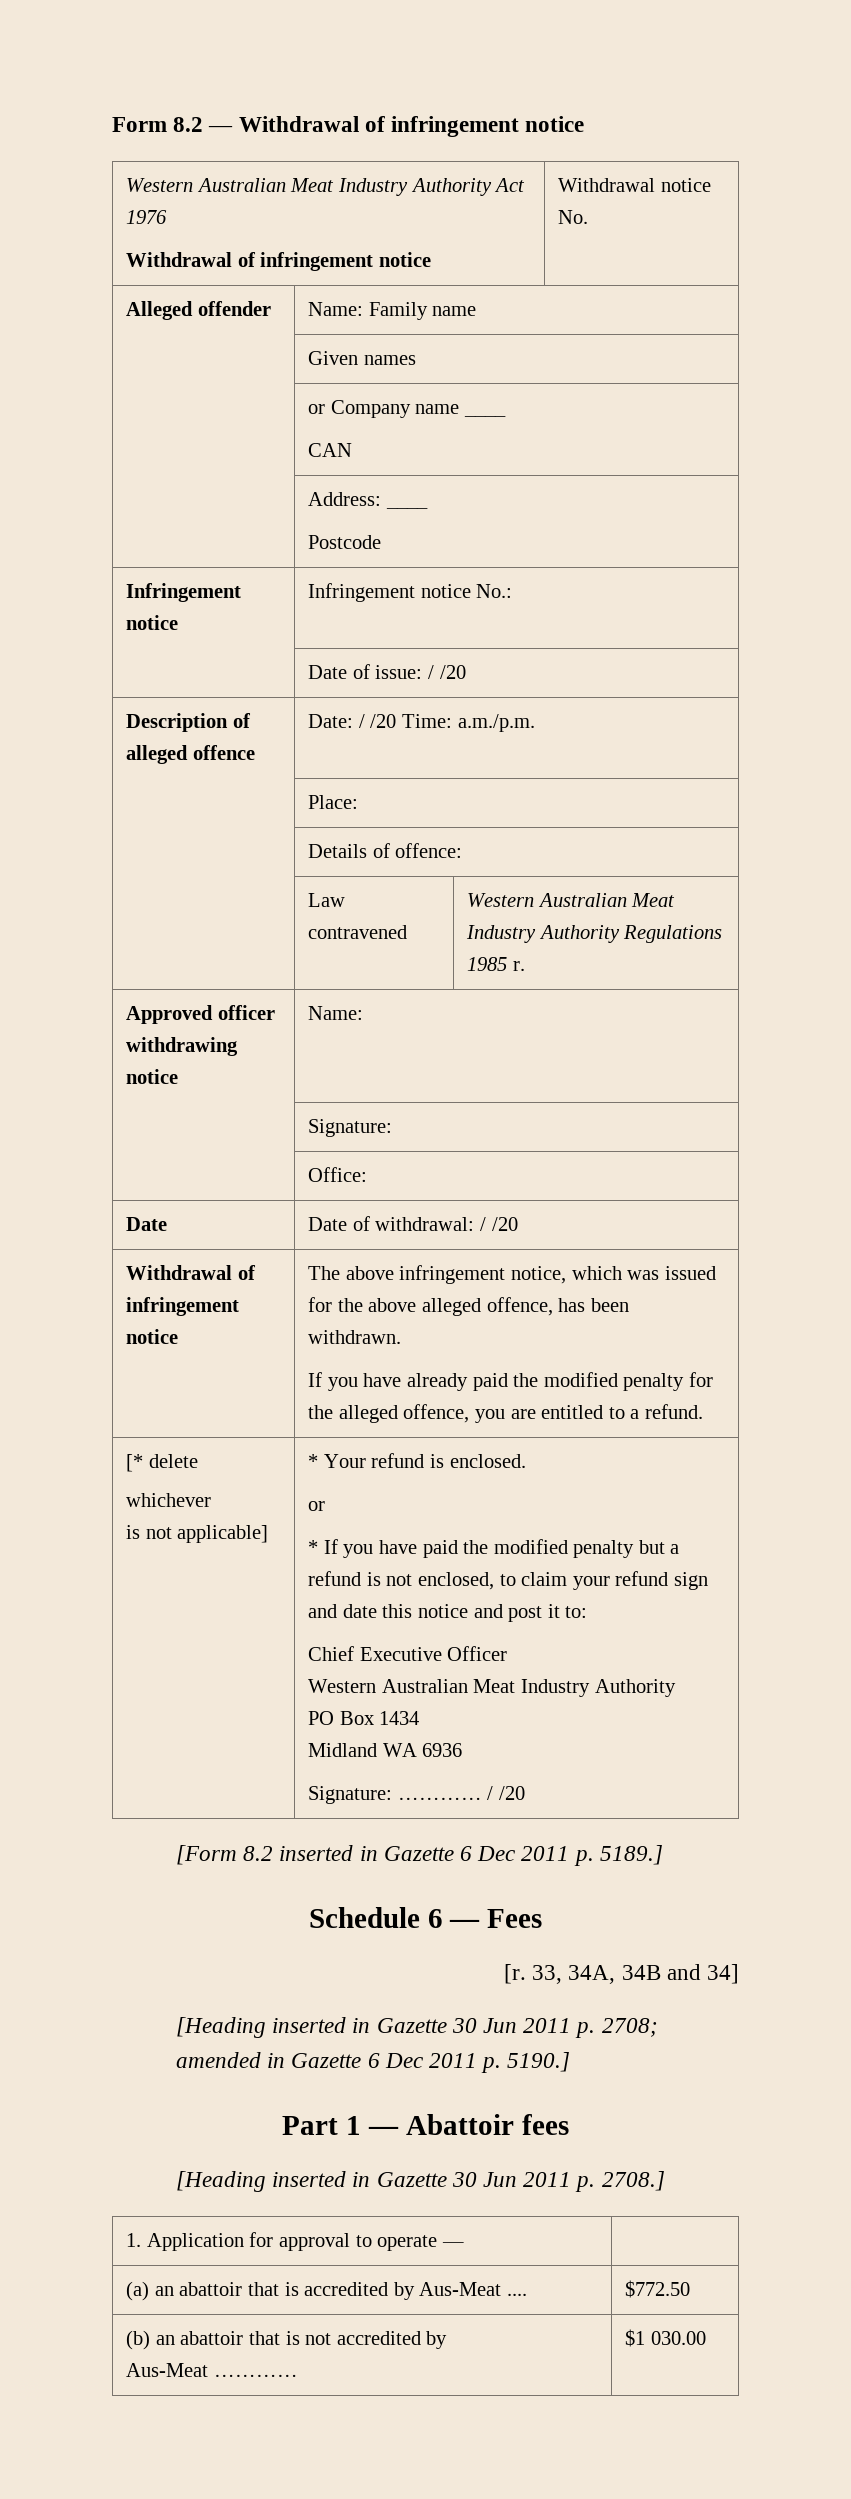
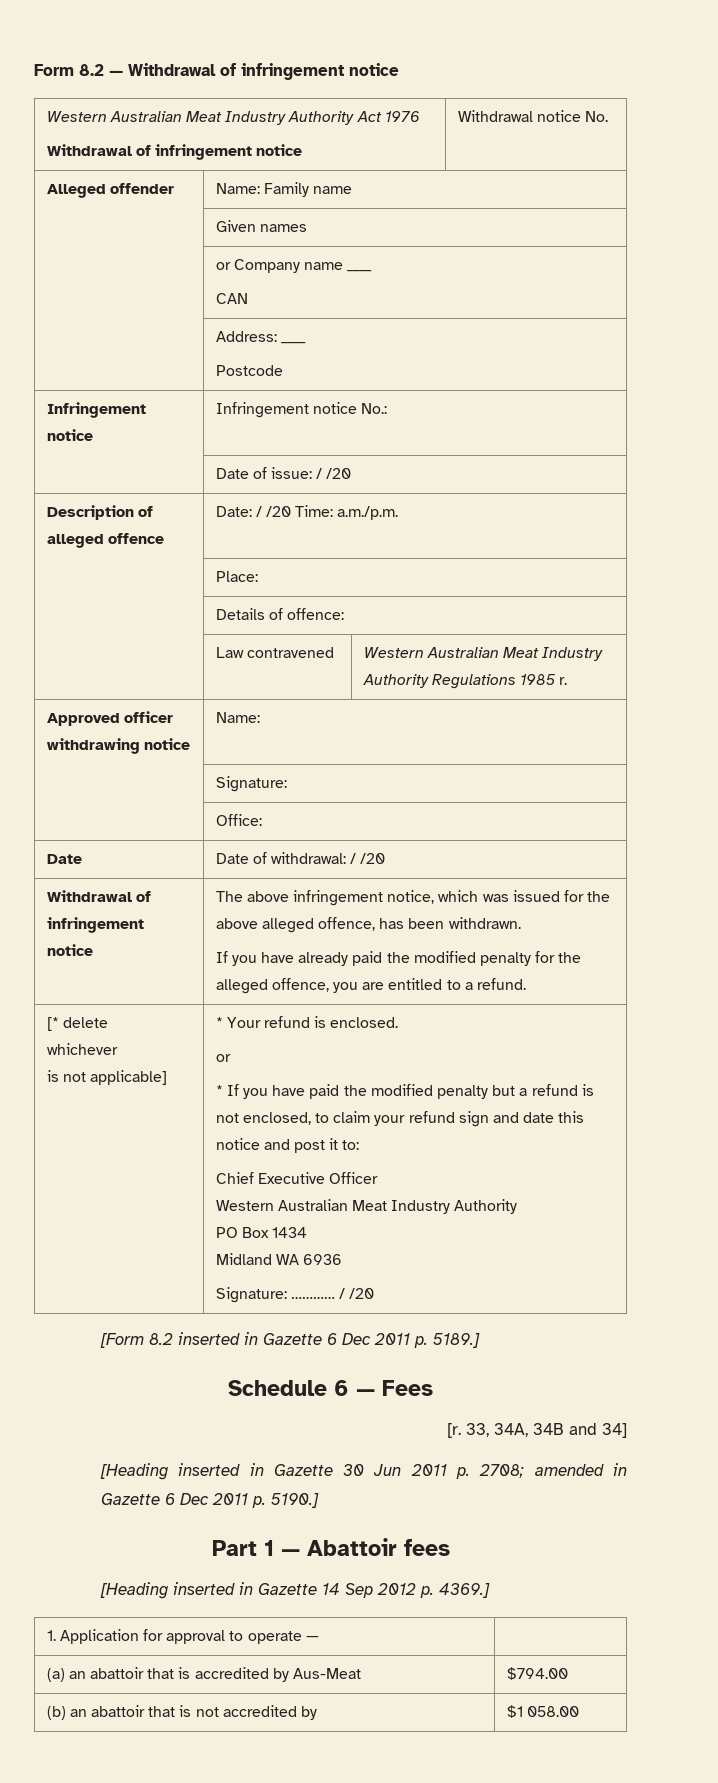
[451,2171,665,2192] 30 Jun 2011 p. 2708.] -> [321,1583,490,1598] 14 Sep 2012 p. 4369.]
[506,2293,527,2296] [625,2280,691,2298] .... | $772.50 -> [506,1667,568,1680] | $794.00
[126,2363,298,2377] // Aus-Meat ………… -> (317, 1713) none
[650,2331,706,2345] 030.00 -> [526,1706,579,1717] 058.00

